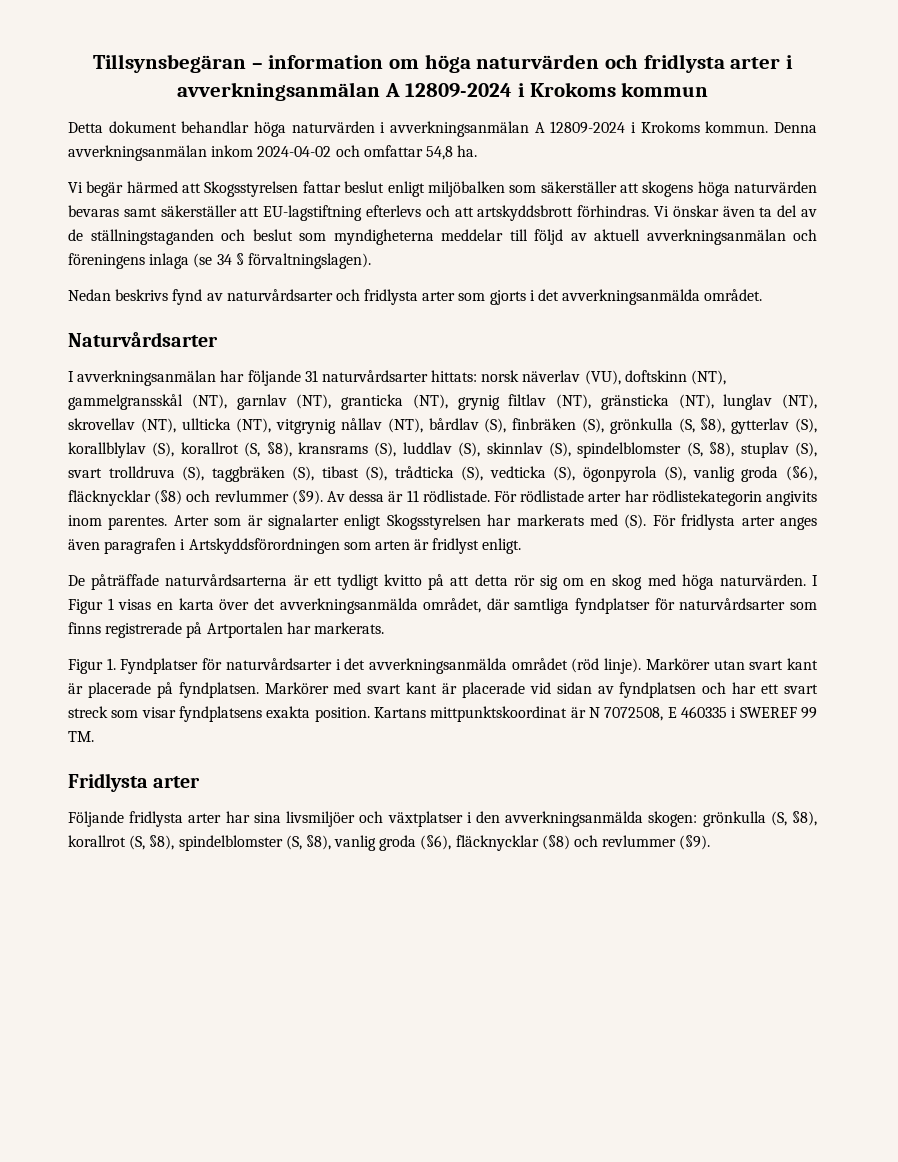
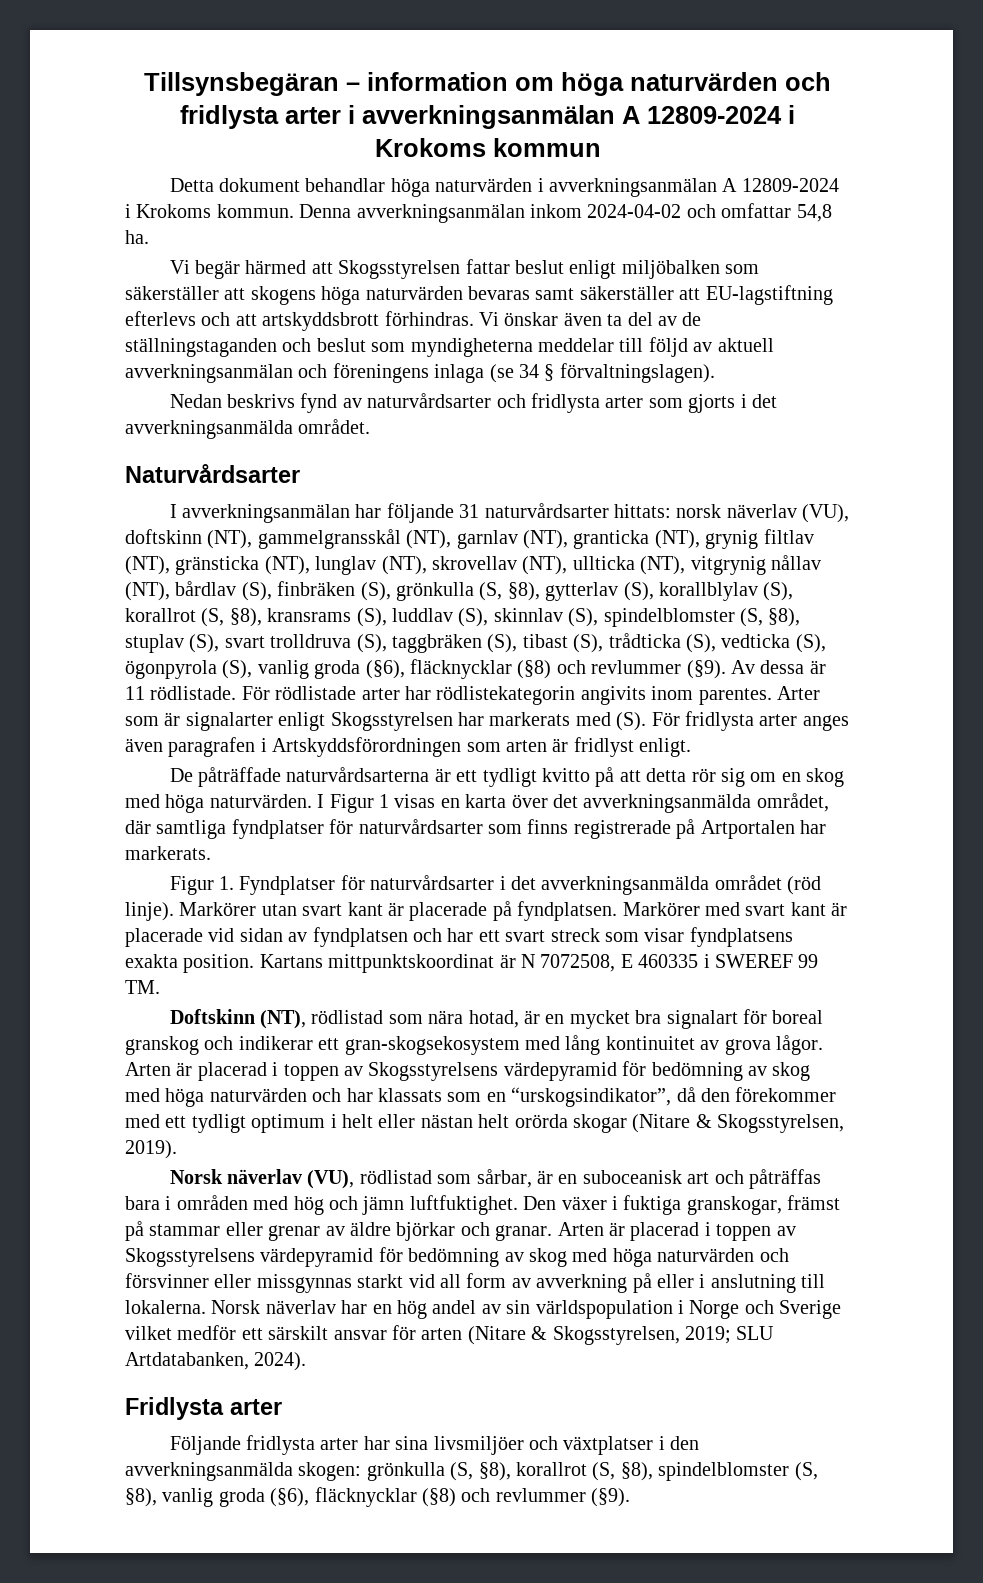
(94, 736) none -> [169,1009,824,1029] [125,1035,823,1055] [125,1061,811,1081] [125,1087,837,1107] [125,1114,845,1133] [125,1140,177,1159] [169,1169,821,1189] [125,1195,841,1215] [125,1221,796,1241] [125,1247,789,1267] [125,1273,826,1293] [125,1300,842,1319] [125,1325,775,1345] [125,1352,307,1371] // Doftskinn (NT), rödlistad som nära hotad, är en mycket bra signalart för boreal granskog och indikerar ett gran-skogsekosystem med lång kontinuitet av grova lågor. Arten är placerad i toppen av Skogsstyrelsens värdepyramid för bedömning av skog med höga naturvärden och har klassats som en “urskogsindikator”, då den förekommer med ett tydligt optimum i helt eller nästan helt orörda skogar (Nitare & Skogsstyrelsen, 2019). // Norsk näverlav (VU), rödlistad som sårbar, är en suboceanisk art och påträffas bara i områden med hög och jämn luftfuktighet. Den växer i fuktiga granskogar, främst på stammar eller grenar av äldre björkar och granar. Arten är placerad i toppen av Skogsstyrelsens värdepyramid för bedömning av skog med höga naturvärden och försvinner eller missgynnas starkt vid all form av avverkning på eller i anslutning till lokalerna. Norsk näverlav har en hög andel av sin världspopulation i Norge och Sverige vilket medför ett särskilt ansvar för arten (Nitare & Skogsstyrelsen, 2019; SLU Artdatabanken, 2024).

